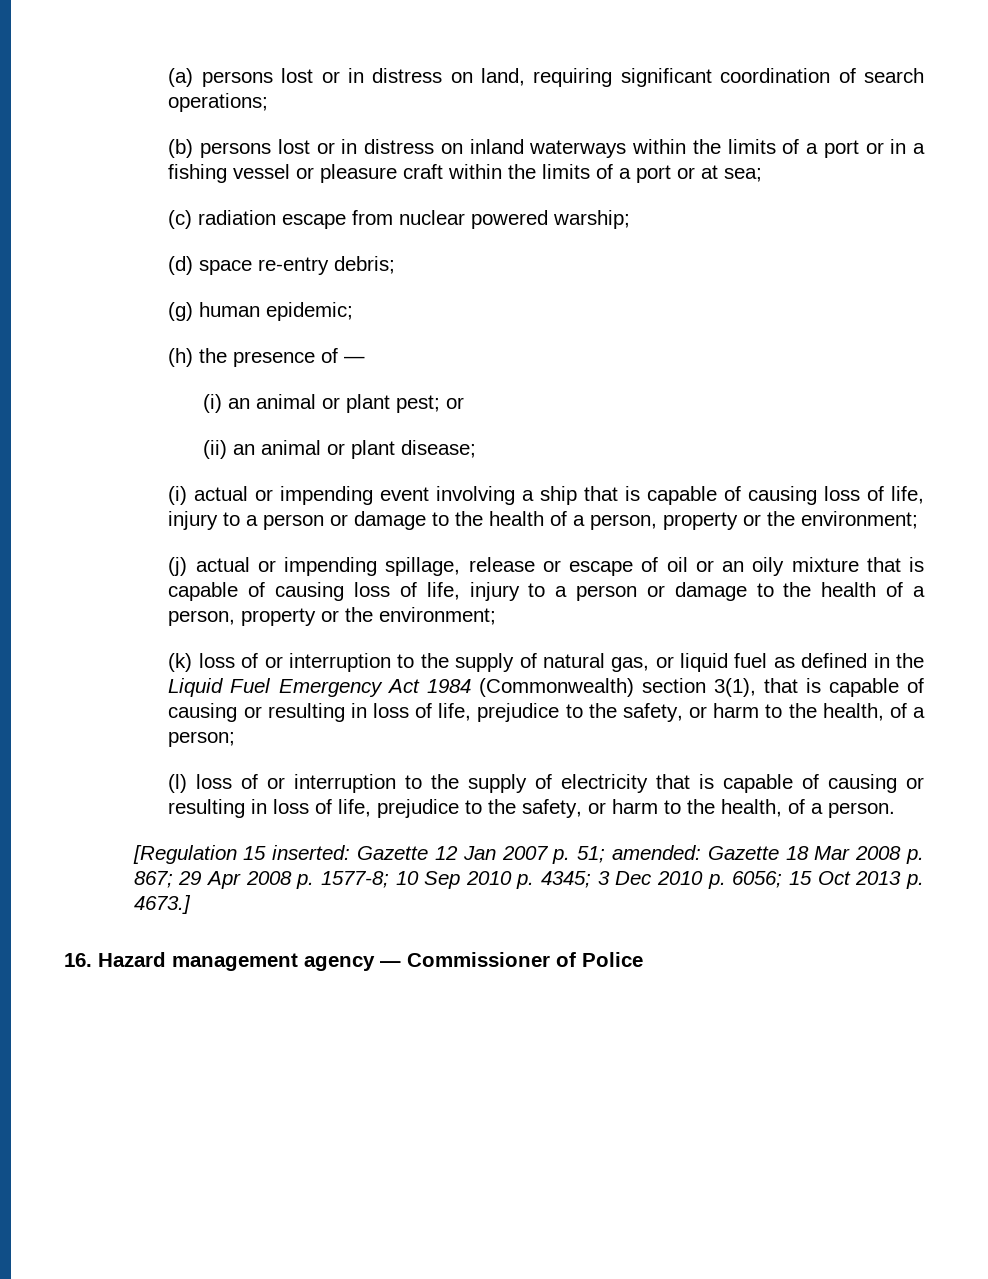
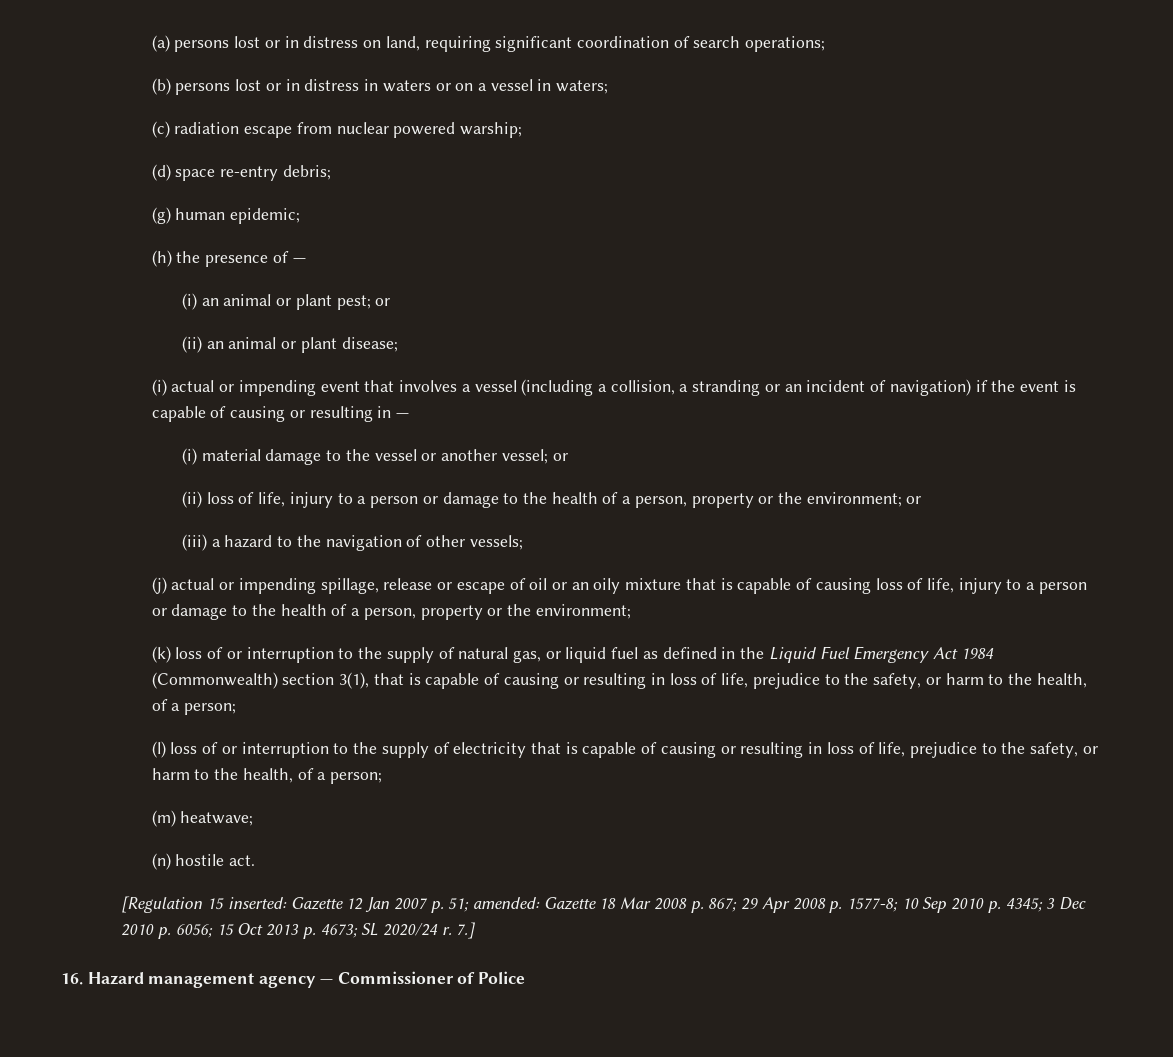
[440,139,926,158] [168,164,763,183] on inland waterways within the limits of a port or in a fishing vessel or pleasure craft within the limits of a port or at sea; -> [364,79,609,94] in waters or on a vessel in waters;
[436,486,818,505] involving a ship that is capable of causing -> [364,379,1076,396] [151,406,410,422] [181,448,568,465] [181,491,202,508] that involves a vessel (including a collision, a stranding or an incident of navigation) if the event is capable of causing or resulting in — // (i) material damage to the vessel or another vessel; or // (ii)
(919, 520) none -> [906,496,922,504] [181,534,523,551] or // (iii) a hazard to the navigation of other vessels;
[828,802,896,818] person. -> [330,772,383,784] [151,810,254,827] [151,853,256,870] person; // (m) heatwave; // (n) hostile act.
[133,895,191,914] 4673.] -> [320,922,476,939] 4673; SL 2020/24 r. 7.]

